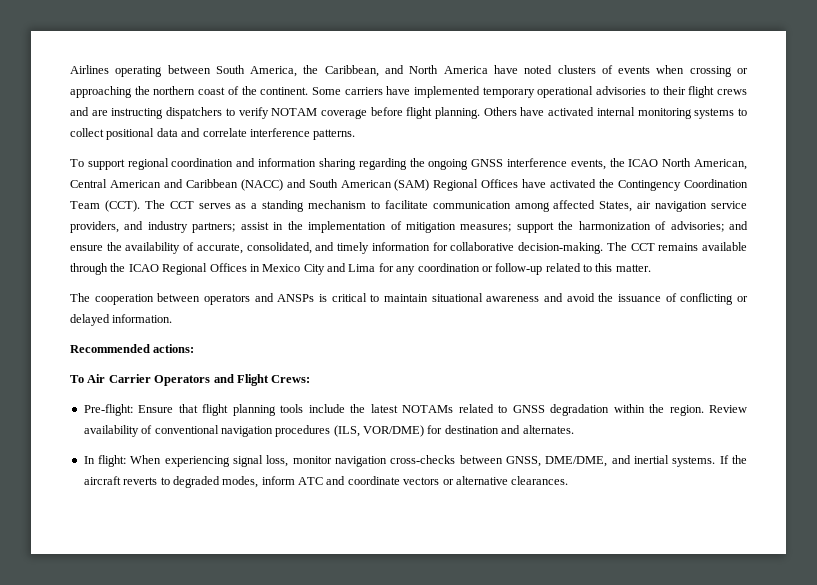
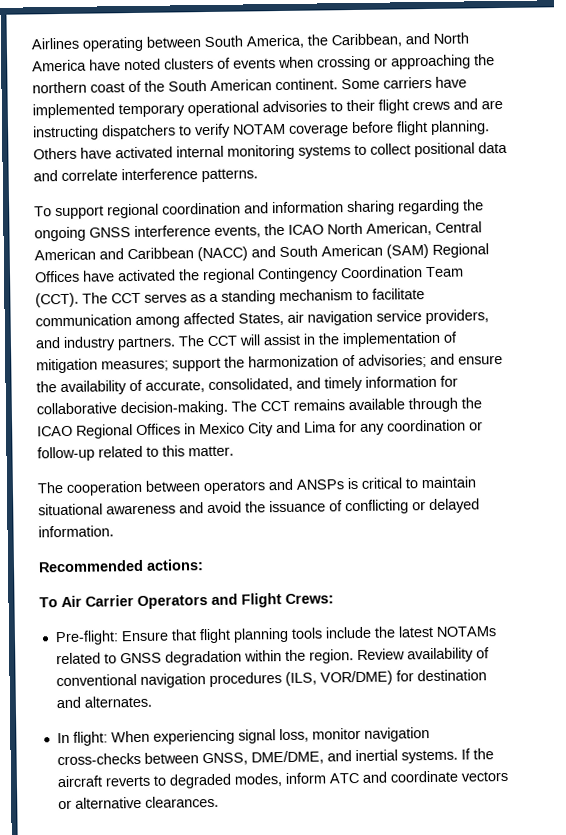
(257, 90) none -> [168,79,272,92] South American
(615, 183) none -> [202,268,255,284] regional
[192,222,236,233] partners; -> [117,334,261,351] partners. The CCT will

